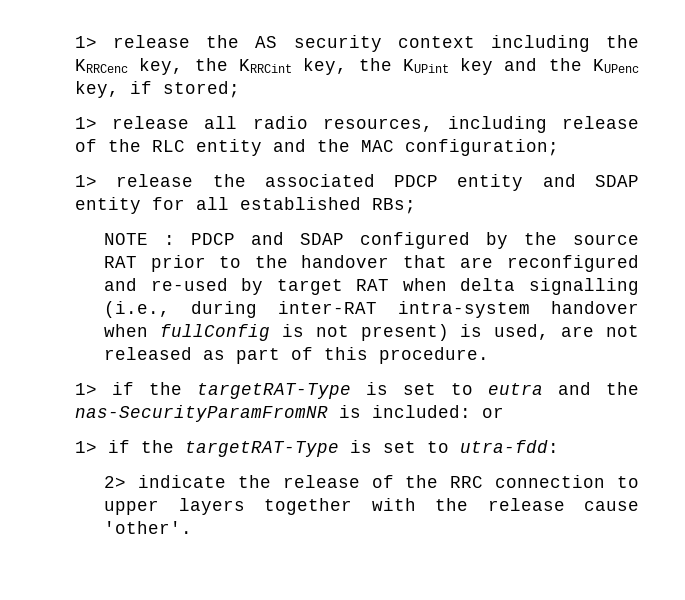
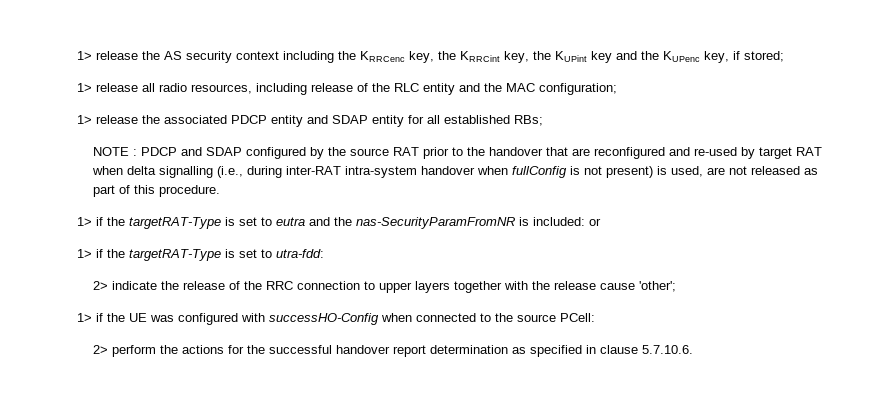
[104,521,193,534] 'other'. -> [639,281,677,292] [76,313,595,325] [93,345,694,357] 'other'; // 1> if the UE was configured with successHO-Config when connected to the source PCell: // 2> perform the actions for the successful handover report determination as specified in clause 5.7.10.6.

